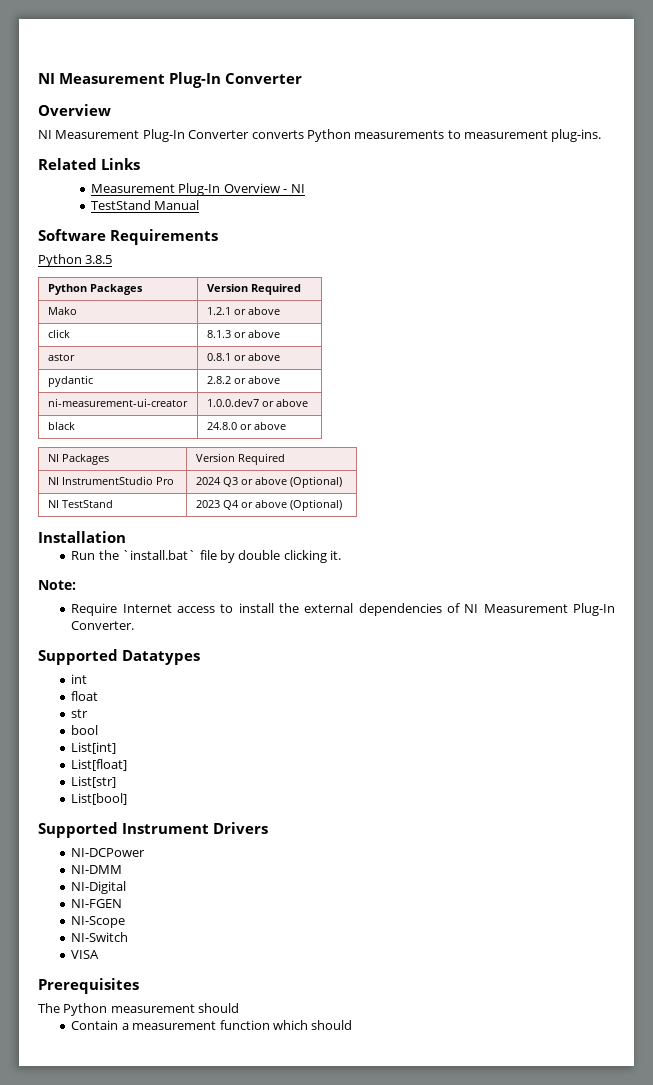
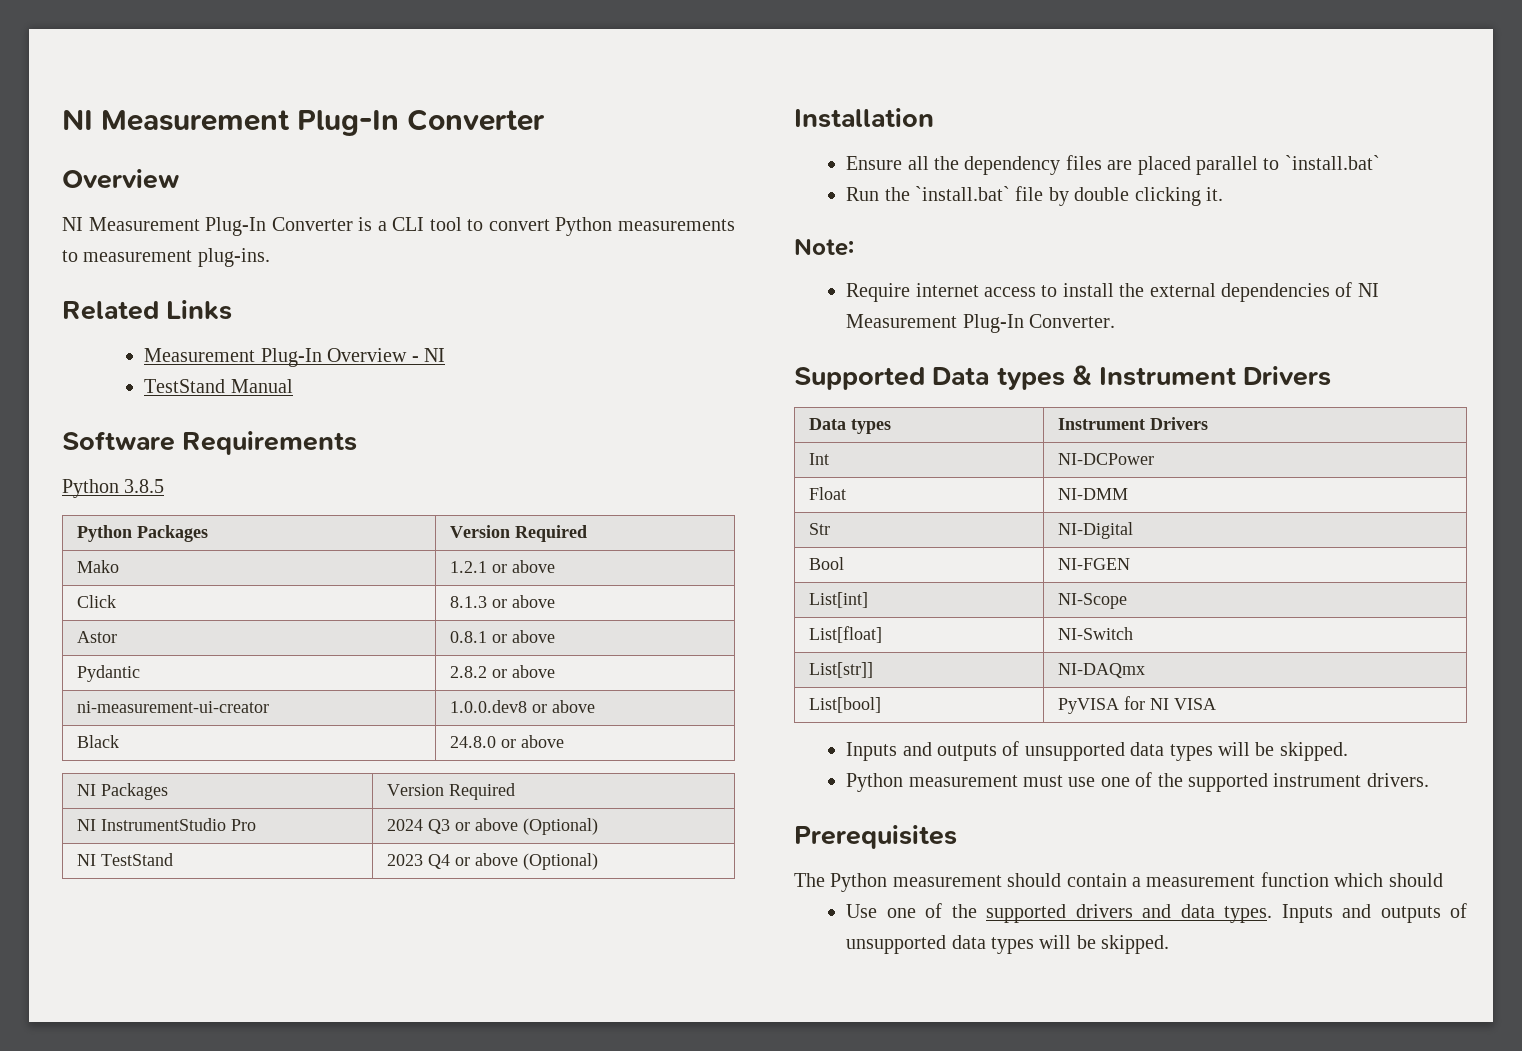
[251,130,304,139] converts -> [358,217,550,231] is a CLI tool to convert
[47,329,70,338] click -> [76,595,116,608] Click
[47,354,75,361] astor -> [76,631,117,643] Astor
[47,375,93,387] pydantic -> [76,665,140,682] Pydantic
[206,399,308,407] [47,422,75,430] 1.0.0.dev7 or above // black -> [449,700,595,713] [76,735,119,748] 1.0.0.dev8 or above // Black
(126, 537) none -> [846,155,1380,175] // Ensure all the dependency files are placed parallel to `install.bat`
[122,604,172,613] Internet -> [915,283,979,297] internet
[122,650,200,665] [71,674,88,684] [71,691,99,701] [71,709,89,718] [71,725,99,735] [71,742,117,754] [71,759,128,771] [71,776,117,788] [71,793,128,805] [38,822,268,838] [71,848,146,857] [71,865,123,874] [71,881,127,894] [71,899,123,908] [71,916,126,928] [71,932,129,942] [71,950,100,959] Datatypes // int // float // str // bool // List[int] // List[float] // List[str] // List[bool] // Supported Instrument Drivers // NI-DCPower // NI-DMM // NI-Digital // NI-FGEN // NI-Scope // NI-Switch // VISA -> [932,365,1332,390] [808,418,891,434] [1057,417,1208,430] [808,453,829,465] [1057,453,1154,465] [808,487,846,500] [1057,488,1128,500] [808,523,830,535] [1057,522,1133,539] [808,557,844,570] [1057,558,1130,570] [808,592,868,608] [1057,593,1127,609] [808,626,882,643] [1057,627,1133,640] [808,662,873,678] [1057,663,1145,678] [808,697,881,713] [1057,696,1216,714] [846,741,1348,761] [846,772,1429,792] Data types & Instrument Drivers // Data types | Instrument Drivers // Int | NI-DCPower // Float | NI-DMM // Str | NI-Digital // Bool | NI-FGEN // List[int] | NI-Scope // List[float] | NI-Switch // List[str]] | NI-DAQmx // List[bool] | PyVISA for NI VISA // Inputs and outputs of unsupported data types will be skipped. // Python measurement must use one of the supported instrument drivers.
[71,1020,119,1030] // Contain -> [1066,873,1127,887] contain
(353, 1025) none -> [846,903,1467,923] [846,935,1170,954] // Use one of the supported drivers and data types. Inputs and outputs of unsupported data types will be skipped.

